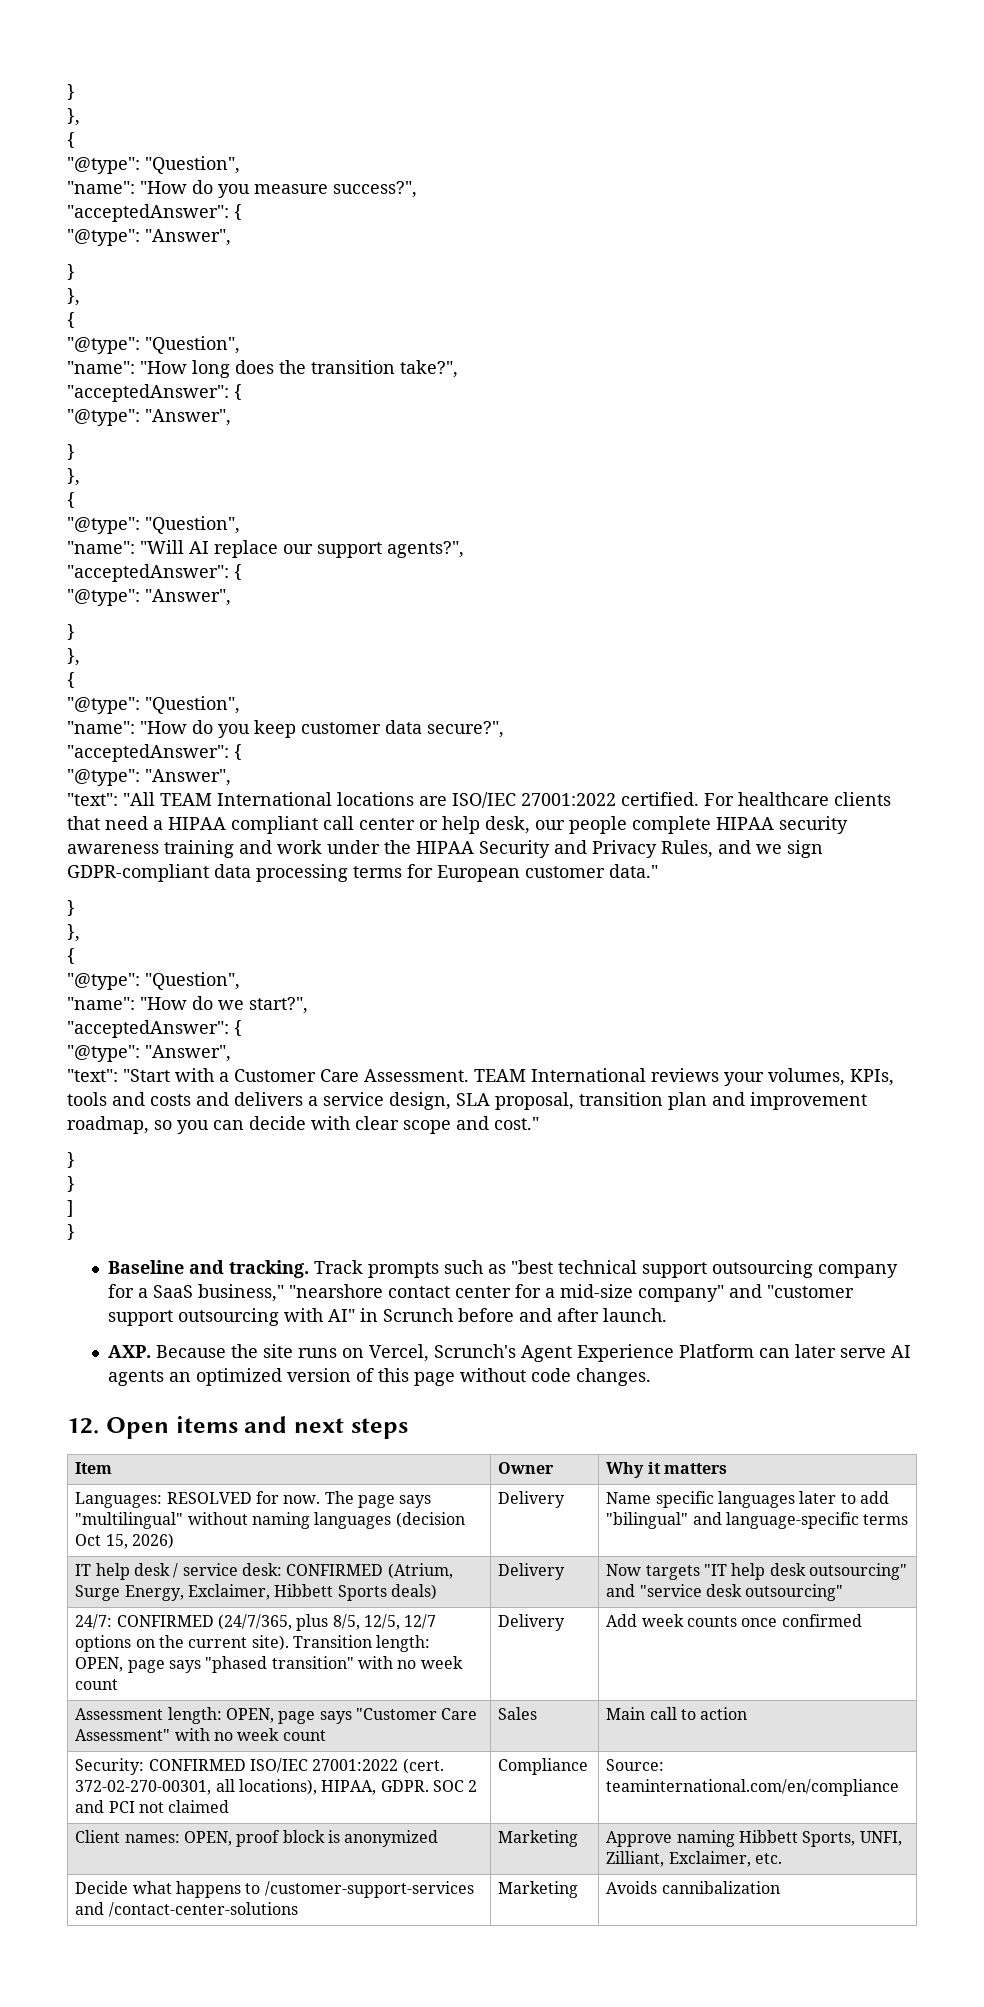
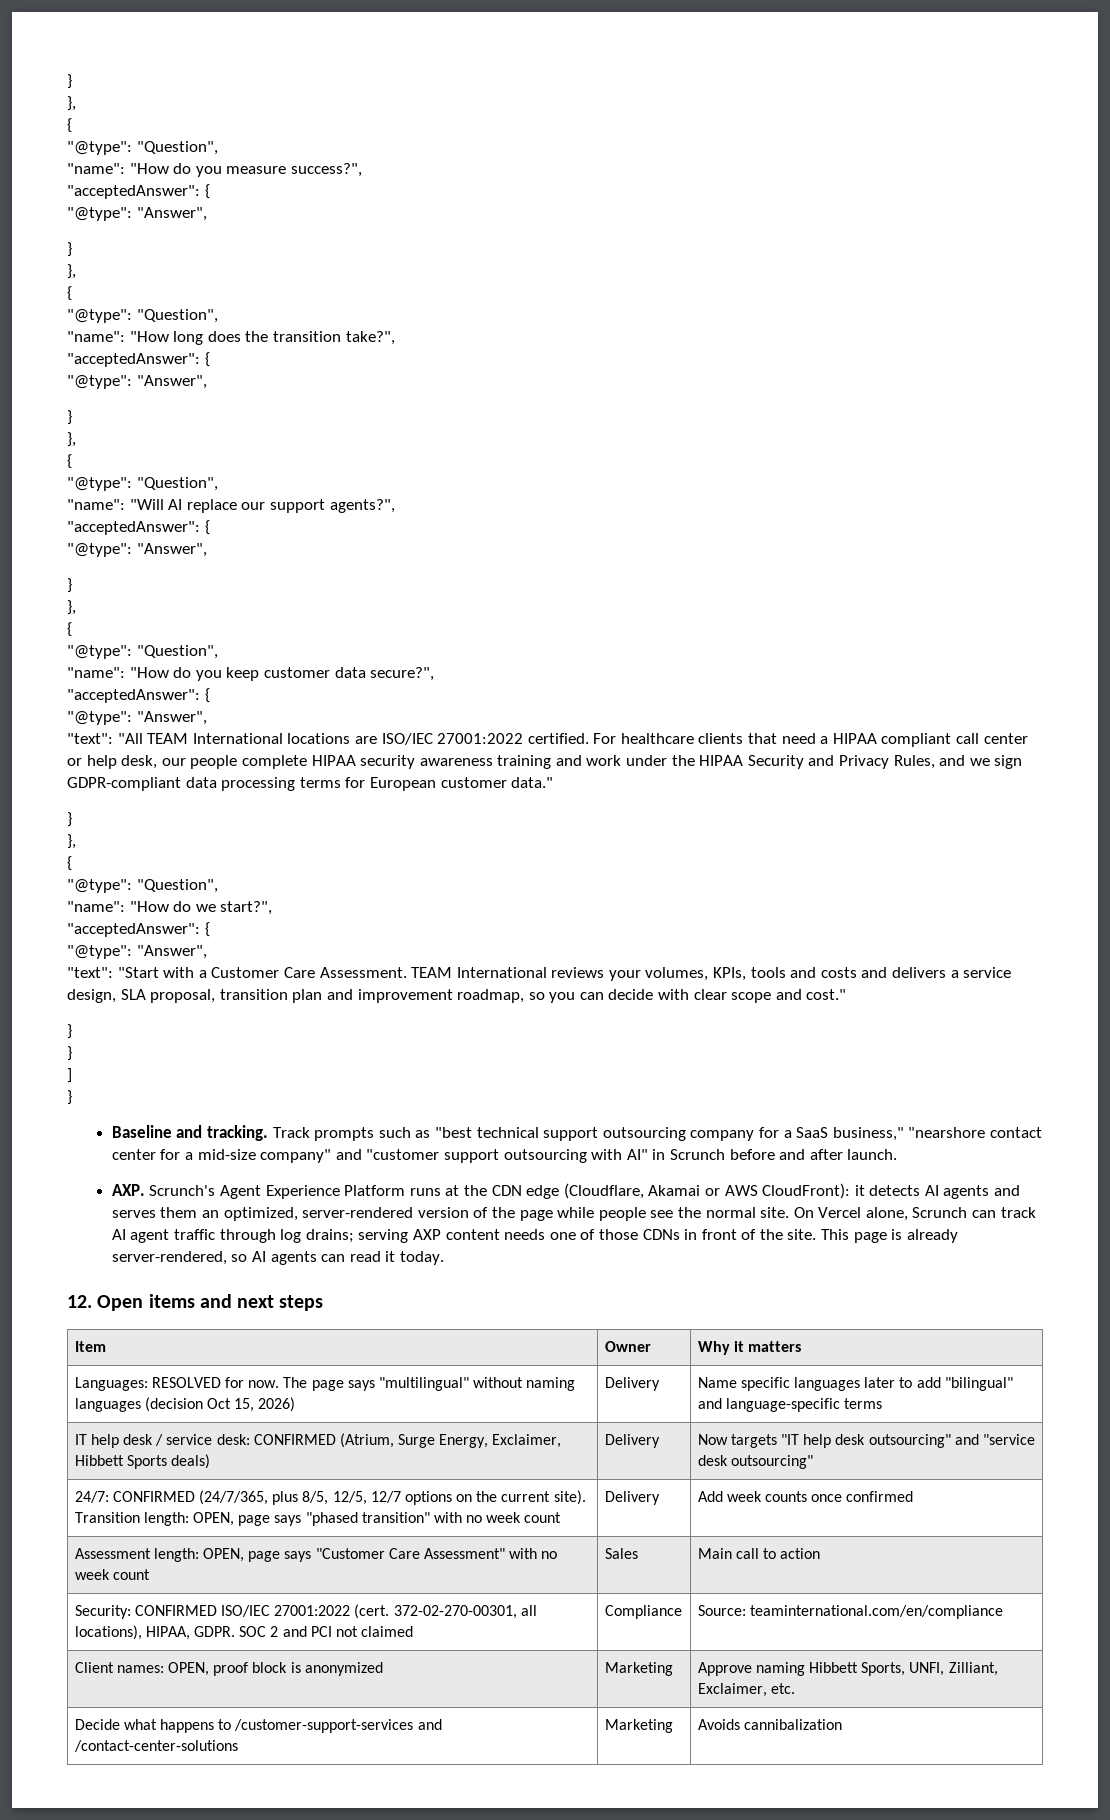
[155,1344,911,1362] [107,1368,651,1386] Because the site runs on Vercel, Scrunch's Agent Experience Platform can later serve AI agents an optimized version of this page without code changes. -> [149,1183,1021,1199] [111,1207,1036,1221] [111,1229,958,1243] [111,1251,444,1265] Scrunch's Agent Experience Platform runs at the CDN edge (Cloudflare, Akamai or AWS CloudFront): it detects AI agents and serves them an optimized, server-rendered version of the page while people see the normal site. On Vercel alone, Scrunch can track AI agent traffic through log drains; serving AXP content needs one of those CDNs in front of the site. This page is already server-rendered, so AI agents can read it today.

